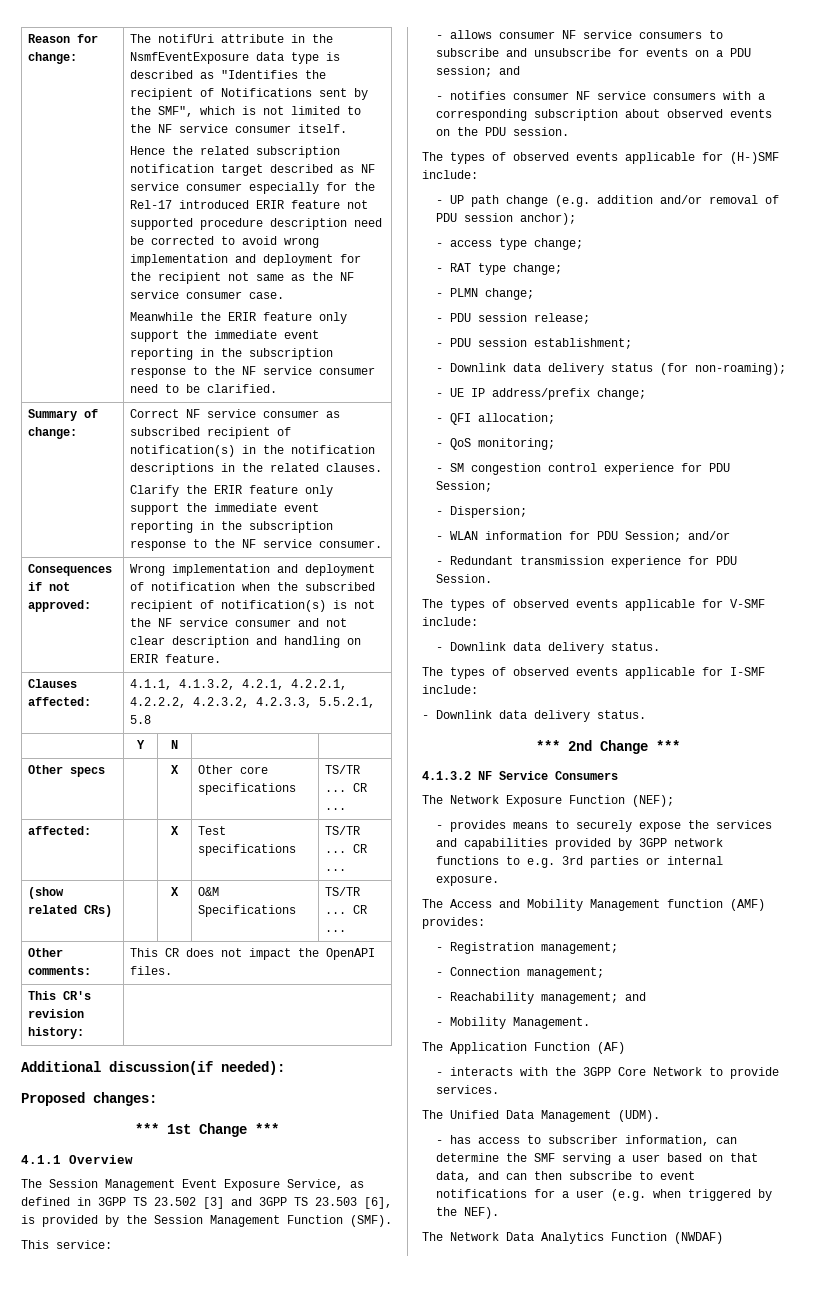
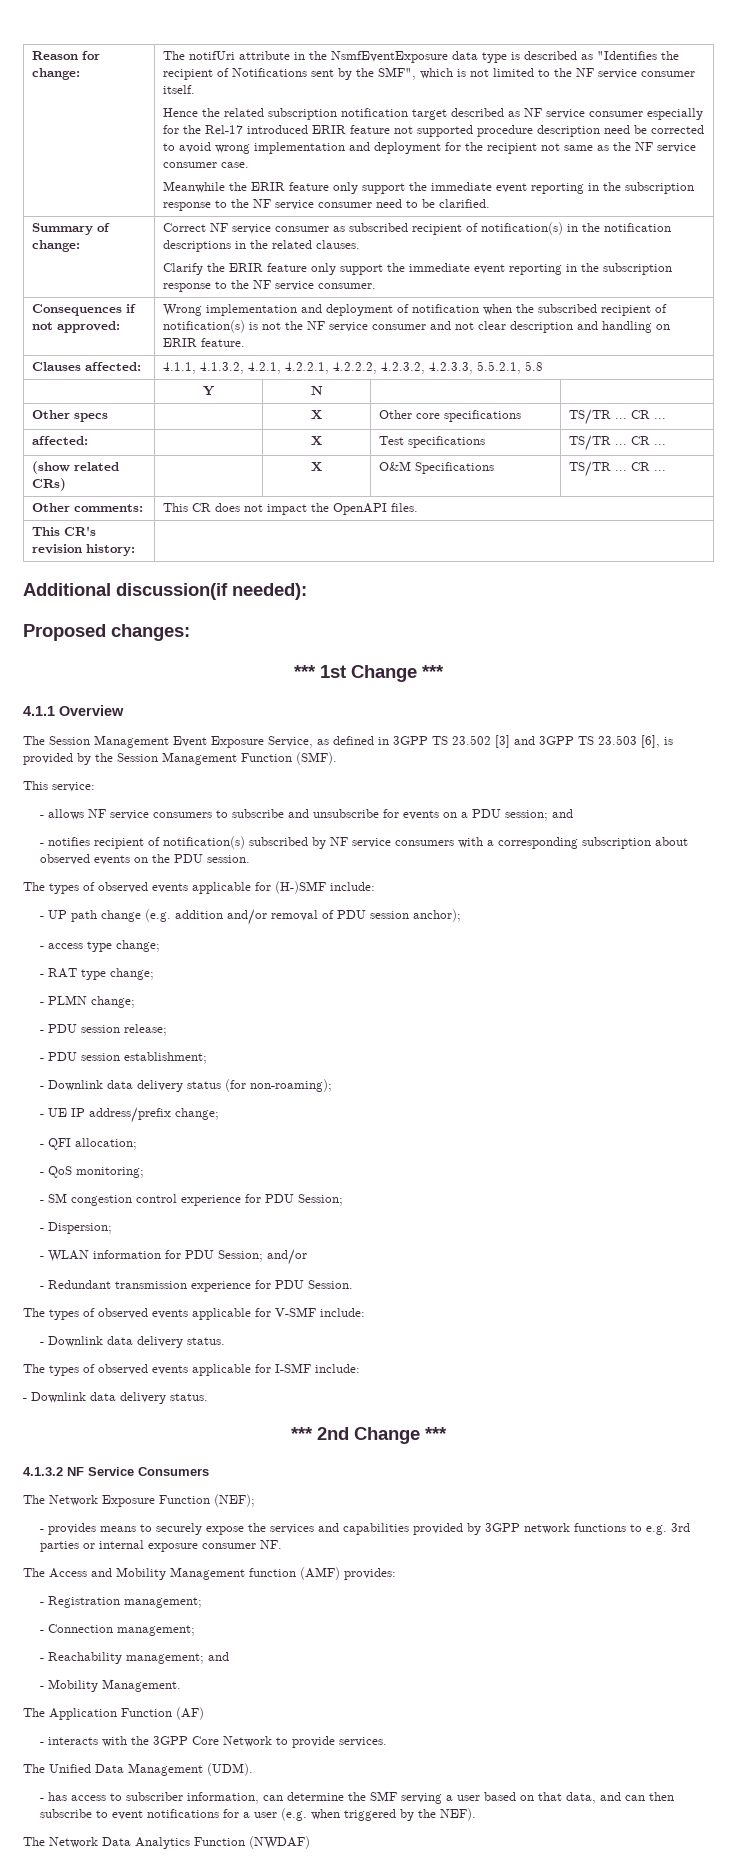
[499,31,556,39] consumer -> (85, 814) none
[513,92,570,100] consumer -> [94,836,327,849] recipient of notification(s) subscribed by
[436,875,500,886] exposure. -> [148,1540,283,1552] exposure consumer NF.

